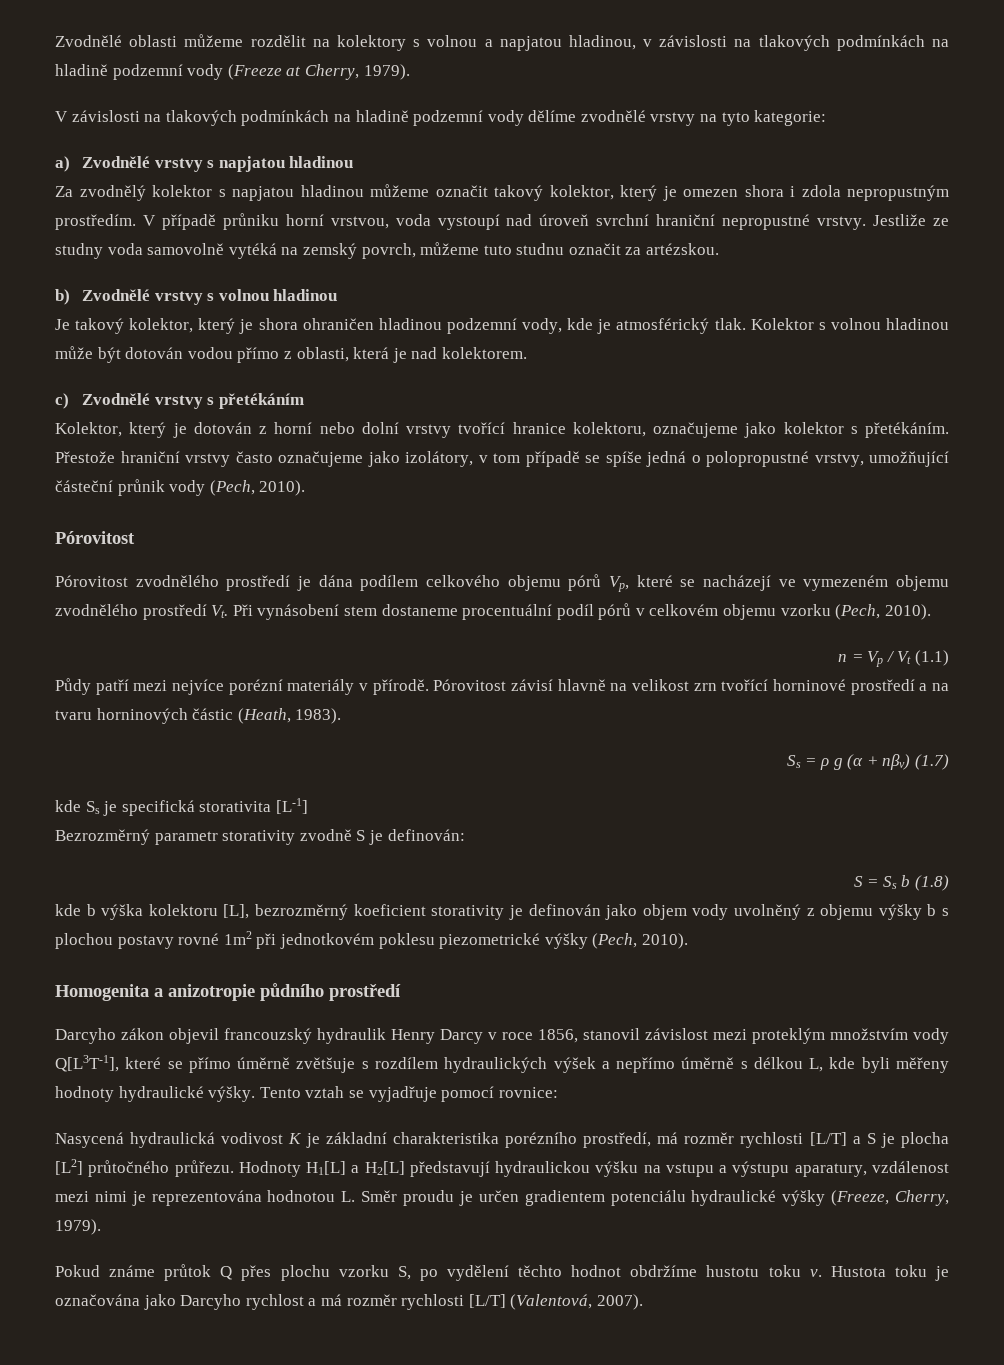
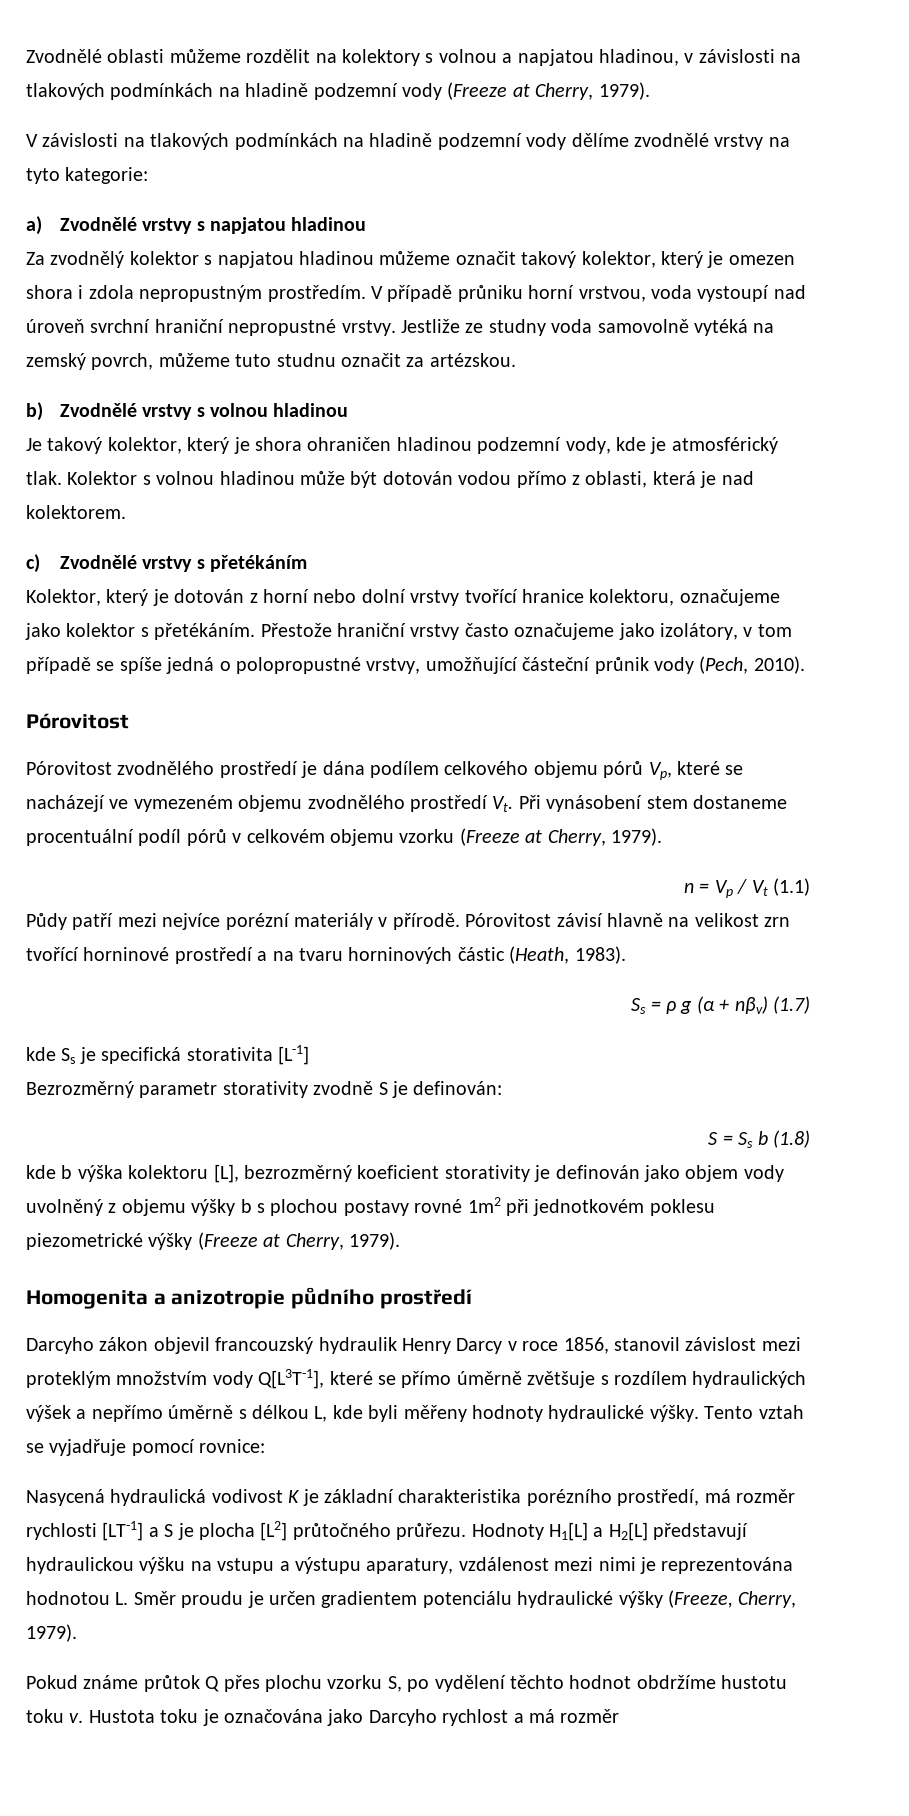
[835,604,931,620] (Pech, 2010). -> [459,828,662,846] (Freeze at Cherry, 1979).
[592,933,688,949] (Pech, 2010). -> [197,1232,400,1250] (Freeze at Cherry, 1979).
[809,1132,847,1146] [L/T] -> [102,1521,144,1541] [LT-1]
[401,1294,643,1310] rychlosti [L/T] (Valentová, 2007). -> (620, 1716) none

